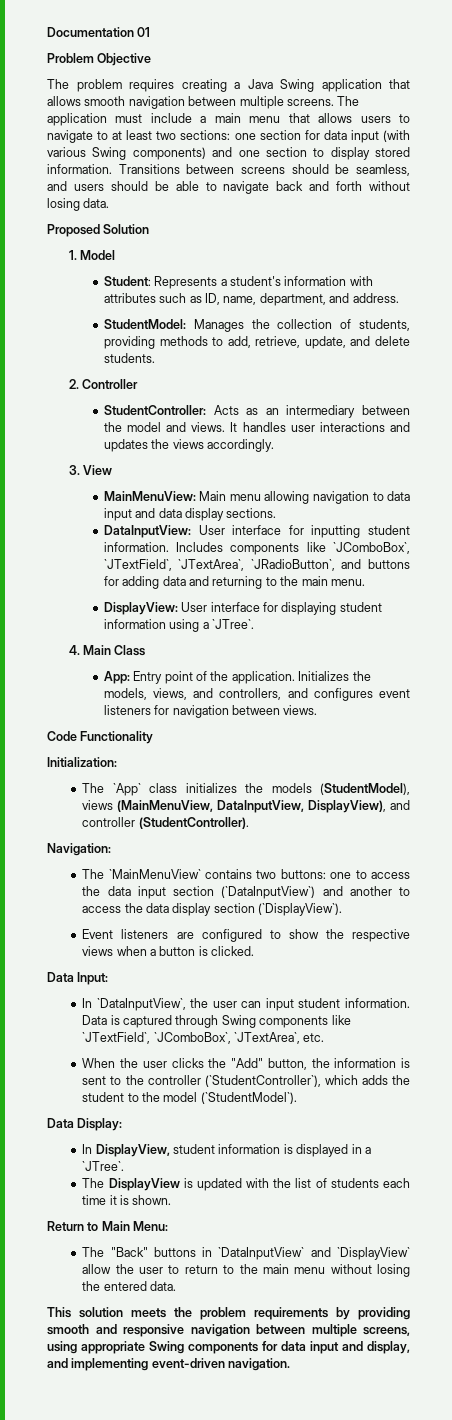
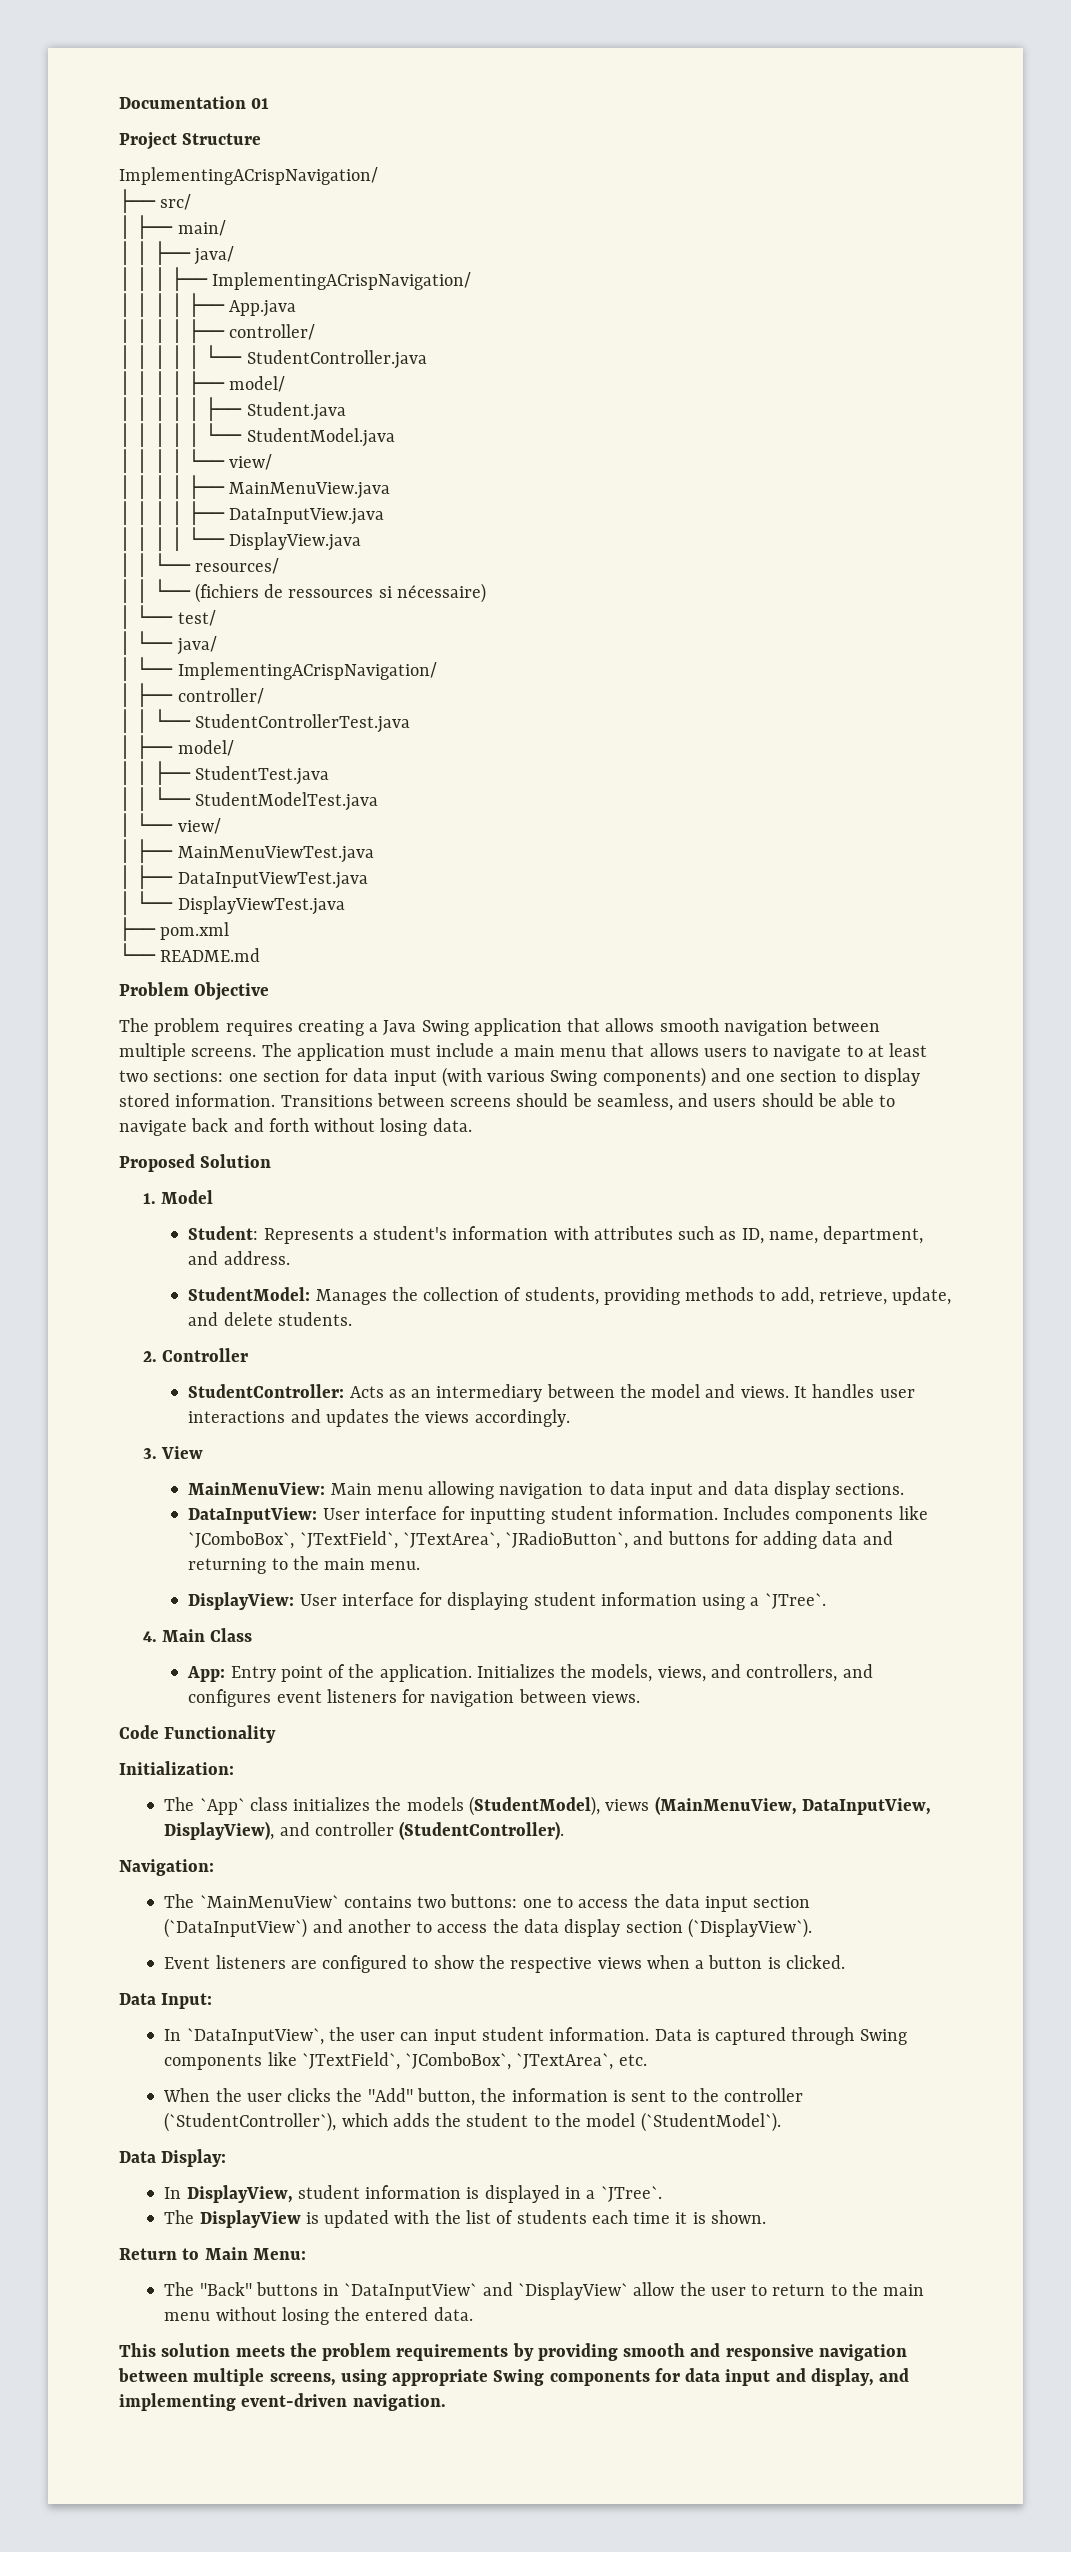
(151, 32) none -> [119,132,262,150] [119,167,378,185] [119,189,192,213] [119,215,226,239] [119,241,234,265] [119,267,472,291] [119,293,297,317] [119,319,316,343] [119,345,427,369] [119,371,286,395] [119,397,346,421] [119,423,395,447] [119,449,273,473] [119,475,391,499] [119,501,385,525] [119,527,362,551] [119,553,279,577] [119,579,486,603] [119,605,216,629] [119,631,217,655] [119,657,437,681] [119,683,264,707] [119,709,410,733] [119,735,234,759] [119,761,329,785] [119,787,378,811] [119,813,221,837] [119,839,374,863] [119,865,368,889] [119,891,345,915] [119,917,230,941] [119,943,261,962] // Project Structure // ImplementingACrispNavigation/ // ├── src/ // │ ├── main/ // │ │ ├── java/ // │ │ │ ├── ImplementingACrispNavigation/ // │ │ │ │ ├── App.java // │ │ │ │ ├── controller/ // │ │ │ │ │ └── StudentController.java // │ │ │ │ ├── model/ // │ │ │ │ │ ├── Student.java // │ │ │ │ │ └── StudentModel.java // │ │ │ │ └── view/ // │ │ │ │ ├── MainMenuView.java // │ │ │ │ ├── DataInputView.java // │ │ │ │ └── DisplayView.java // │ │ └── resources/ // │ │ └── (fichiers de ressources si nécessaire) // │ └── test/ // │ └── java/ // │ └── ImplementingACrispNavigation/ // │ ├── controller/ // │ │ └── StudentControllerTest.java // │ ├── model/ // │ │ ├── StudentTest.java // │ │ └── StudentModelTest.java // │ └── view/ // │ ├── MainMenuViewTest.java // │ ├── DataInputViewTest.java // │ └── DisplayViewTest.java // ├── pom.xml // └── README.md

